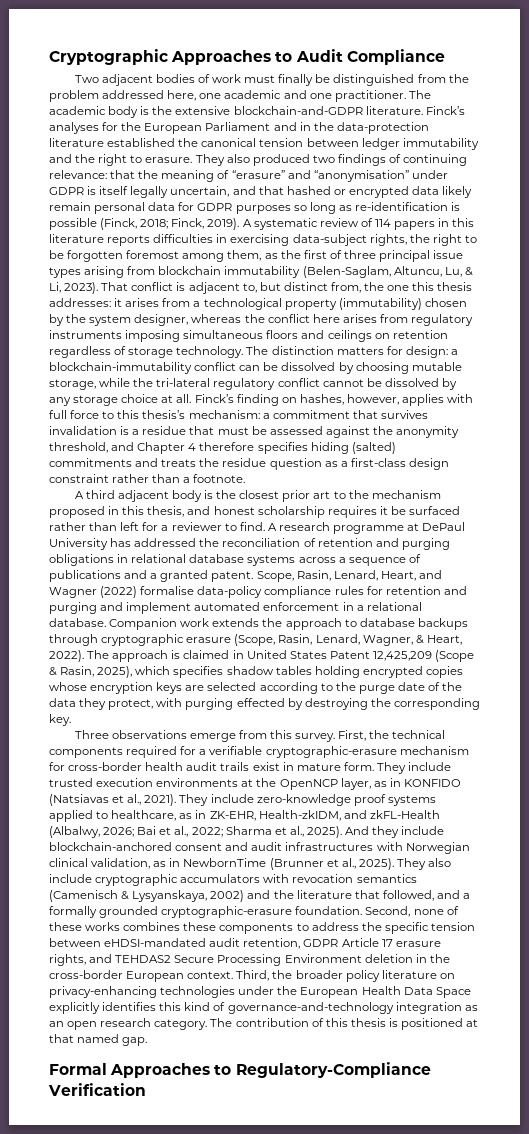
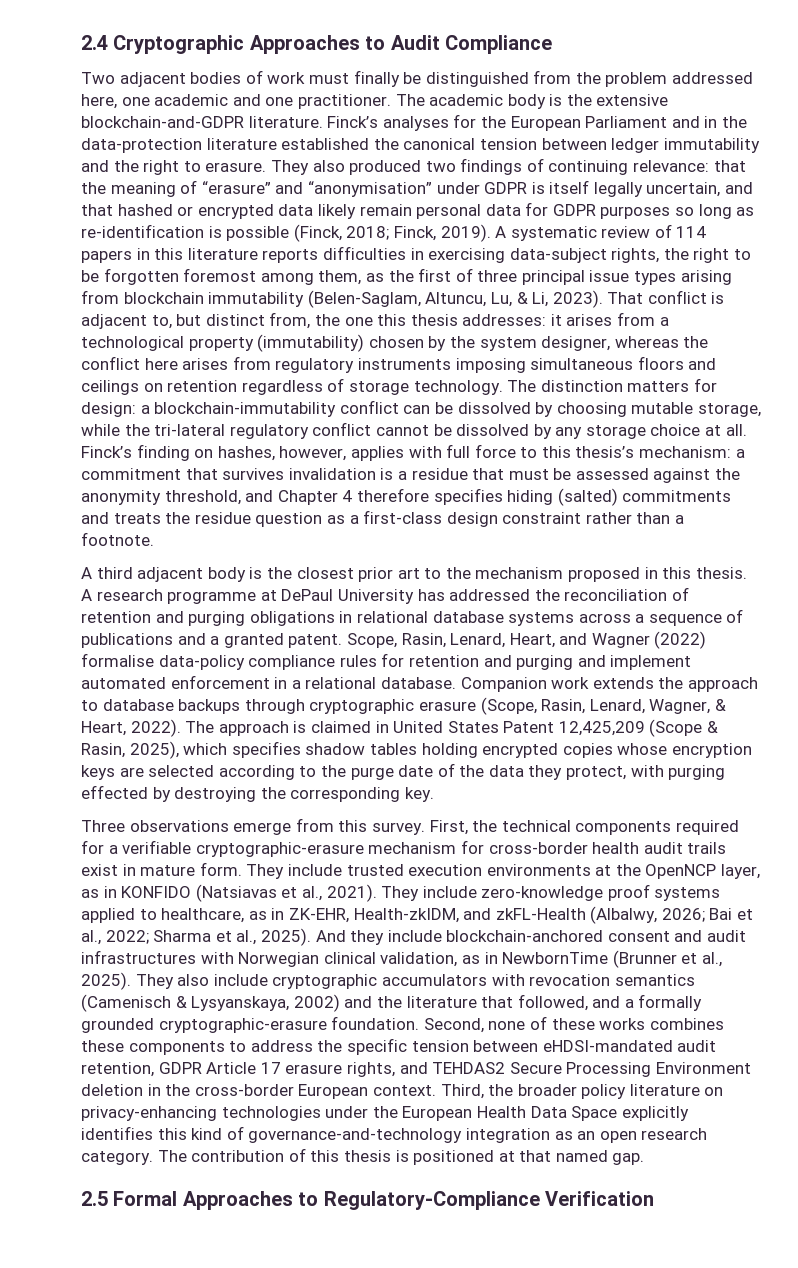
(49, 57) none -> [81,35,108,50] 2.4
[147,506,461,518] [49,522,265,531] thesis, and honest scholarship requires it be surfaced rather than left for a reviewer to find. -> [695,567,747,579] thesis.
(148, 1041) none -> [81,1191,108,1206] 2.5

